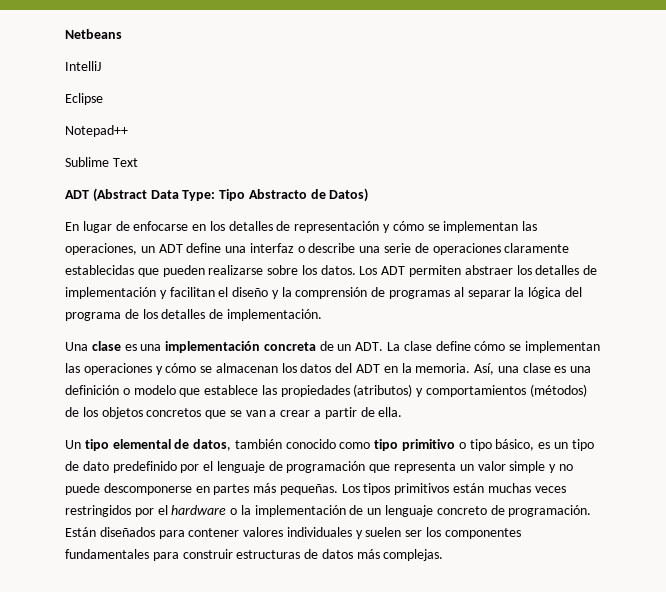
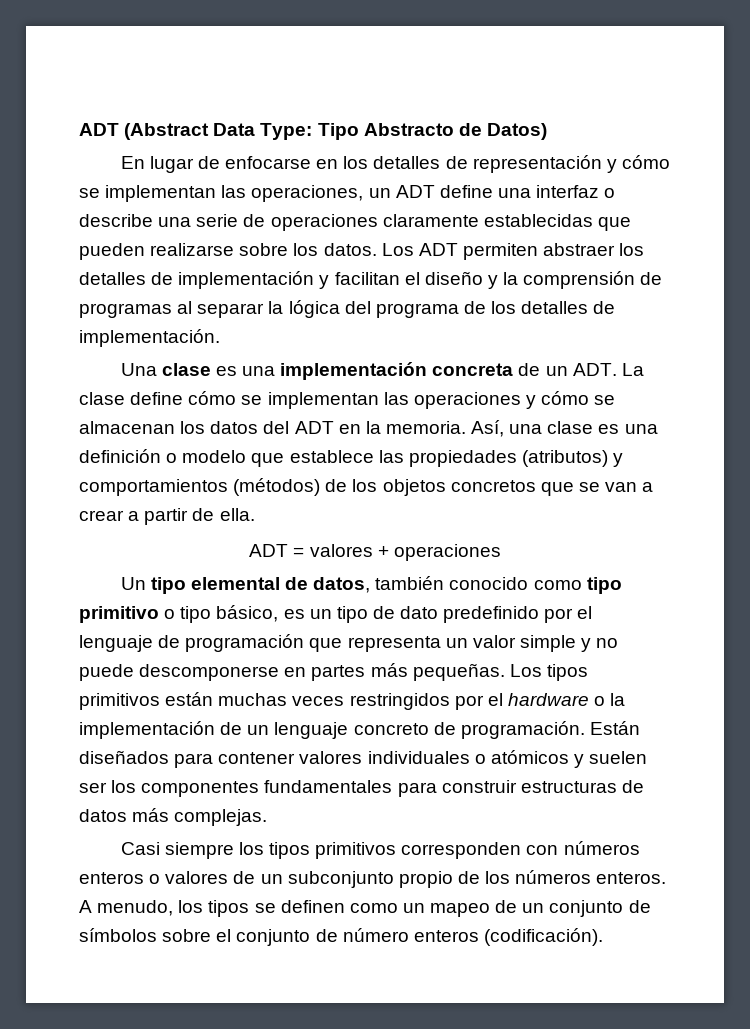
[65,29,122,39] [65,61,101,71] [65,93,103,105] [65,125,128,137] [65,157,138,167] Netbeans // IntelliJ // Eclipse // Notepad++ // Sublime Text // -> (79, 129) none
(403, 412) none -> [249,544,501,561] // ADT = valores + operaciones
(352, 532) none -> [474,750,569,764] o atómicos
(444, 555) none -> [120,841,640,859] [79,870,667,888] [79,900,651,917] [79,928,603,946] // Casi siempre los tipos primitivos corresponden con números enteros o valores de un subconjunto propio de los números enteros. A menudo, los tipos se definen como un mapeo de un conjunto de símbolos sobre el conjunto de número enteros (codificación).

